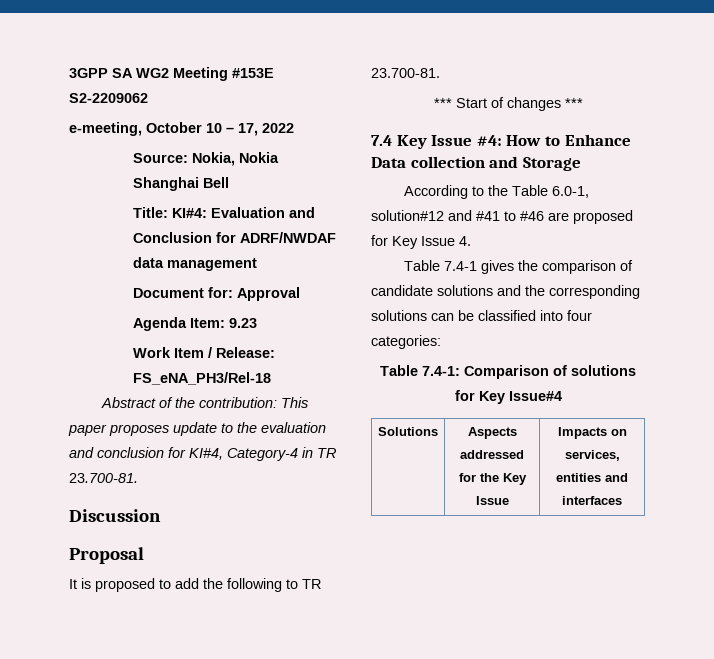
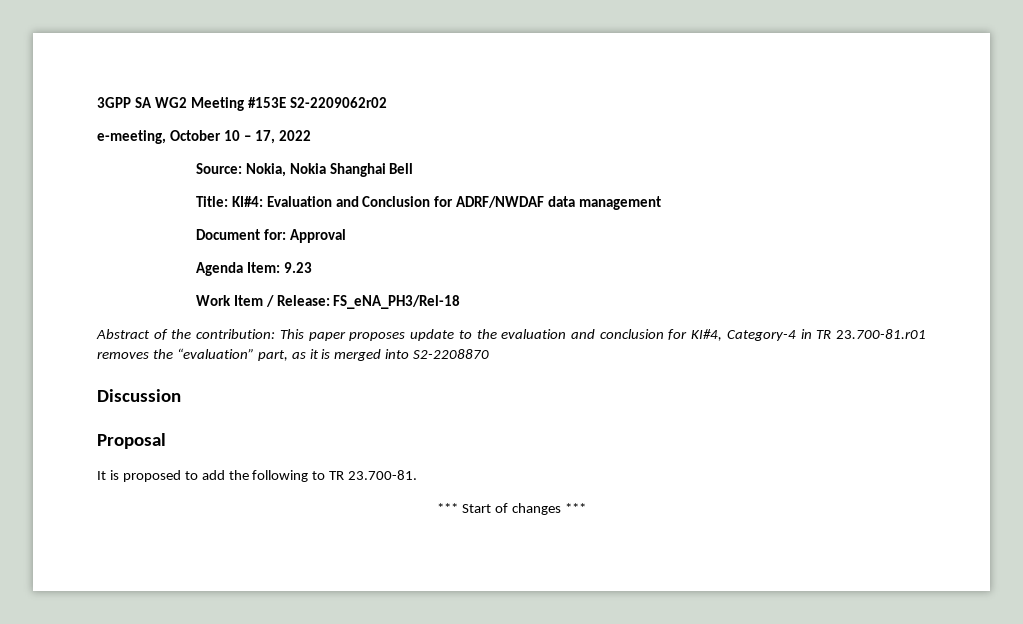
[69,93,148,103] S2-2209062 -> [289,97,387,108] S2-2209062r02
[69,473,138,483] 23.700-81. -> [835,329,926,339] [97,348,490,361] 23.700-81.r01 removes the “evaluation” part, as it is merged into S2-2208870
[371,134,631,149] [371,156,581,171] [404,185,590,199] [371,210,633,224] [371,235,471,249] [404,260,634,274] [371,285,640,299] [371,310,592,321] [371,335,441,349] [380,365,636,379] [454,390,562,404] [378,427,438,436] [467,427,517,439] [460,450,524,459] [458,473,527,485] [475,496,509,505] [557,427,627,439] [564,450,620,461] [556,473,628,482] [562,496,622,505] // 7.4 Key Issue #4: How to Enhance Data collection and Storage // According to the Table 6.0-1, solution#12 and #41 to #46 are proposed for Key Issue 4. // Table 7.4-1 gives the comparison of candidate solutions and the corresponding solutions can be classified into four categories: // Table 7.4-1: Comparison of solutions for Key Issue#4 // Solutions | Aspects addressed for the Key Issue | Impacts on services, entities and interfaces -> (586, 508) none

